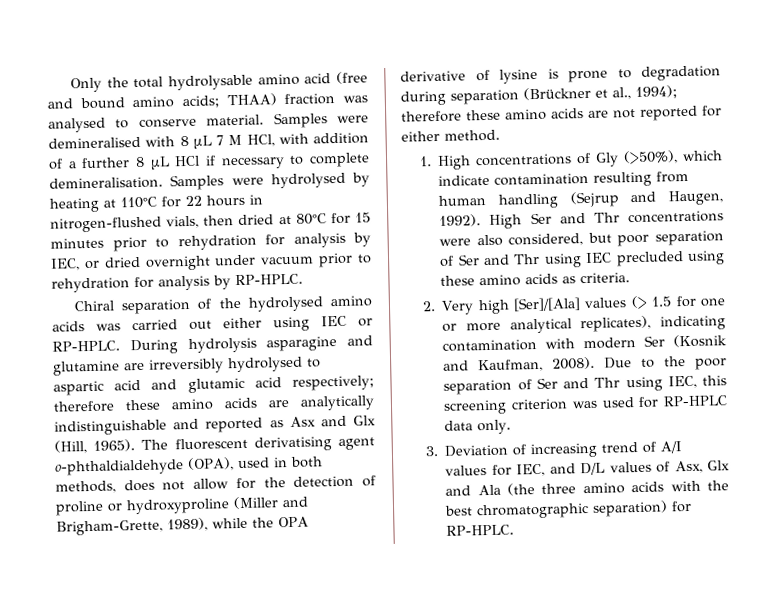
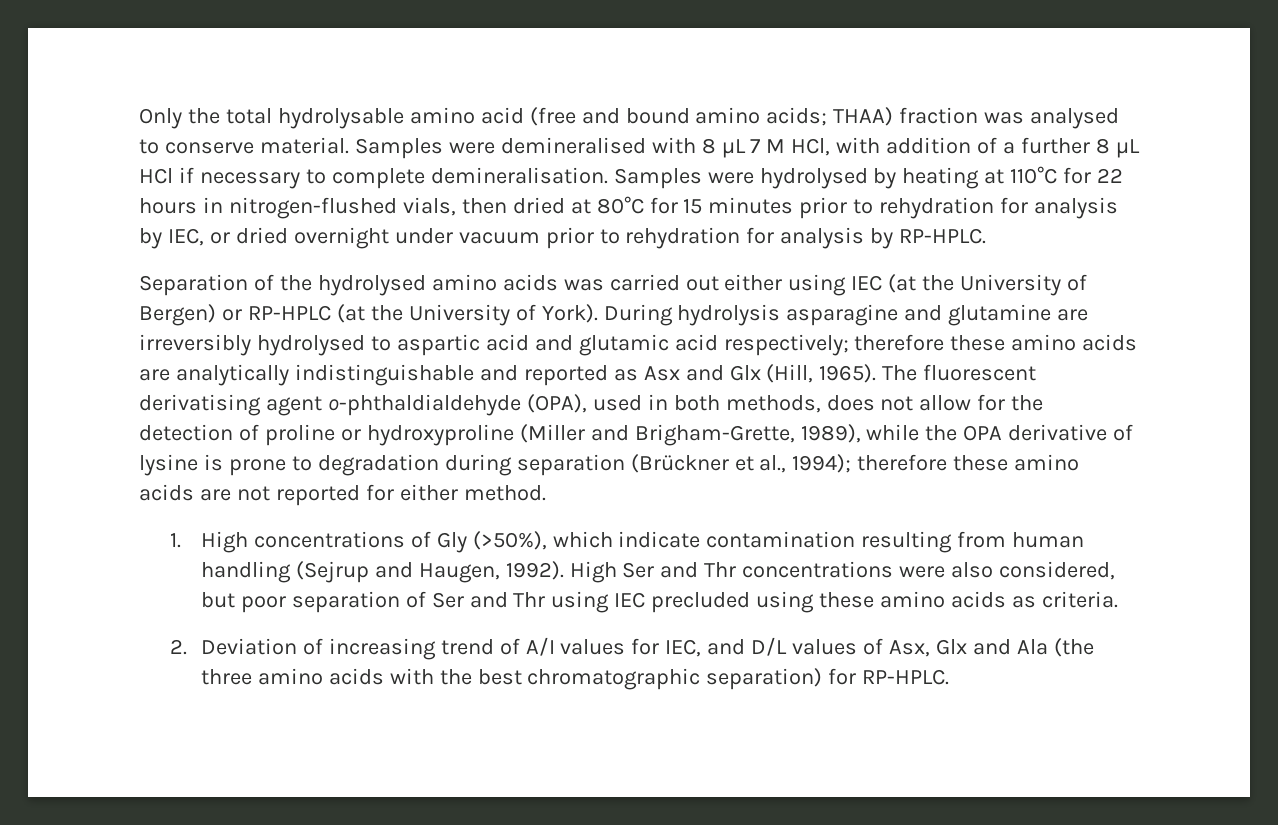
[74,298,192,315] Chiral separation -> [139,274,248,296] Separation
[358,318,373,327] [52,340,120,352] or RP-HPLC. -> [888,274,1088,296] [139,304,598,326] (at the University of Bergen) or RP-HPLC (at the University of York).
[441,295,726,315] [442,315,726,334] [442,334,727,352] [443,356,727,373] [443,375,727,395] [443,395,728,415] [444,419,512,435] [425,445,440,457] Very high [Ser]/[Ala] values (> 1.5 for one or more analytical replicates), indicating contamination with modern Ser (Kosnik and Kaufman, 2008). Due to the poor separation of Ser and Thr using IEC, this screening criterion was used for RP-HPLC data only. // 3. -> (187, 647) none

